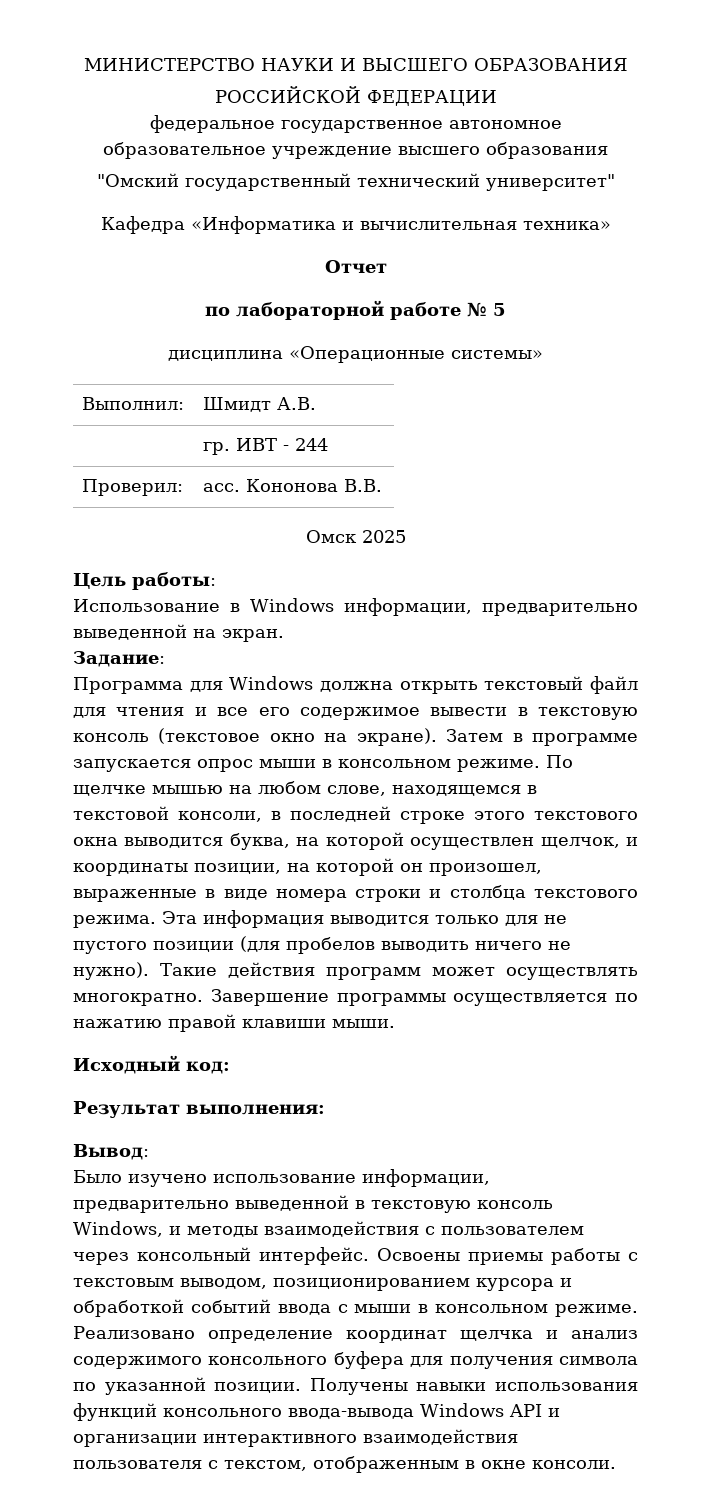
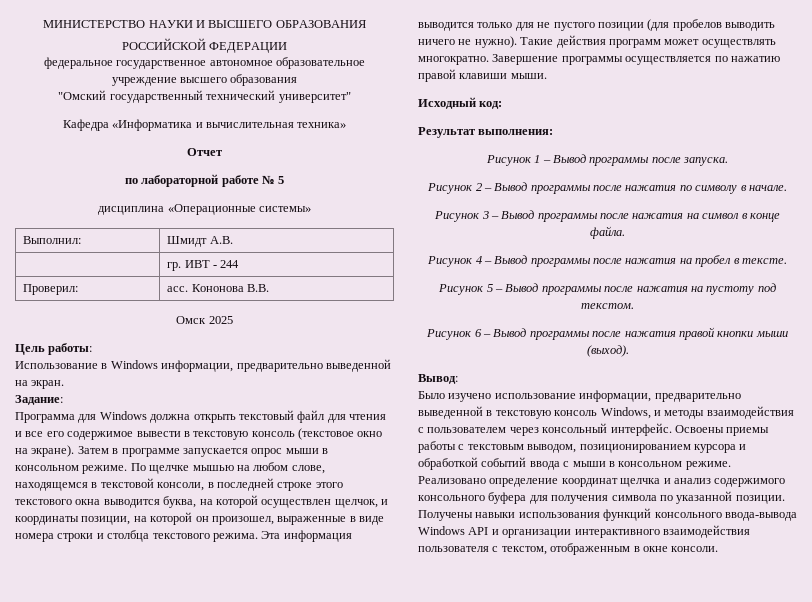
(325, 1109) none -> [485,154,729,166] [427,182,787,194] [434,210,780,222] [590,226,625,239] [427,255,787,267] [438,283,776,295] [581,303,634,309] [426,327,788,340] [586,345,629,357] // Рисунок 1 – Вывод программы после запуска. // Рисунок 2 – Вывод программы после нажатия по символу в начале. // Рисунок 3 – Вывод программы после нажатия на символ в конце файла. // Рисунок 4 – Вывод программы после нажатия на пробел в тексте. // Рисунок 5 – Вывод программы после нажатия на пустоту под текстом. // Рисунок 6 – Вывод программы после нажатия правой кнопки мыши (выход).

